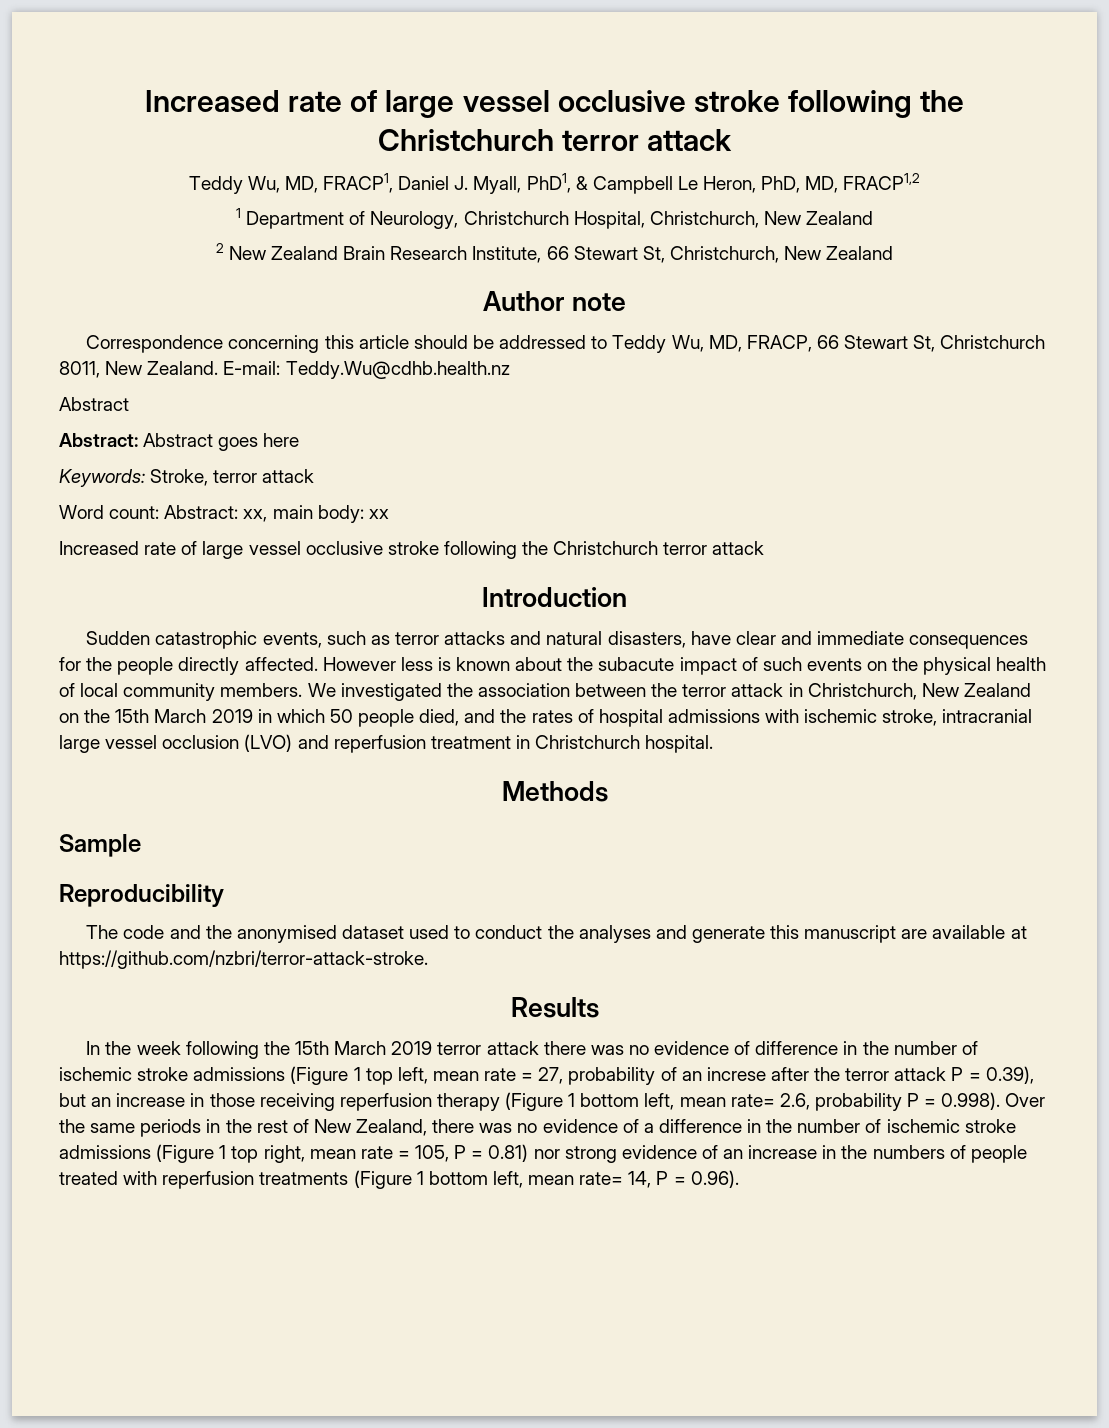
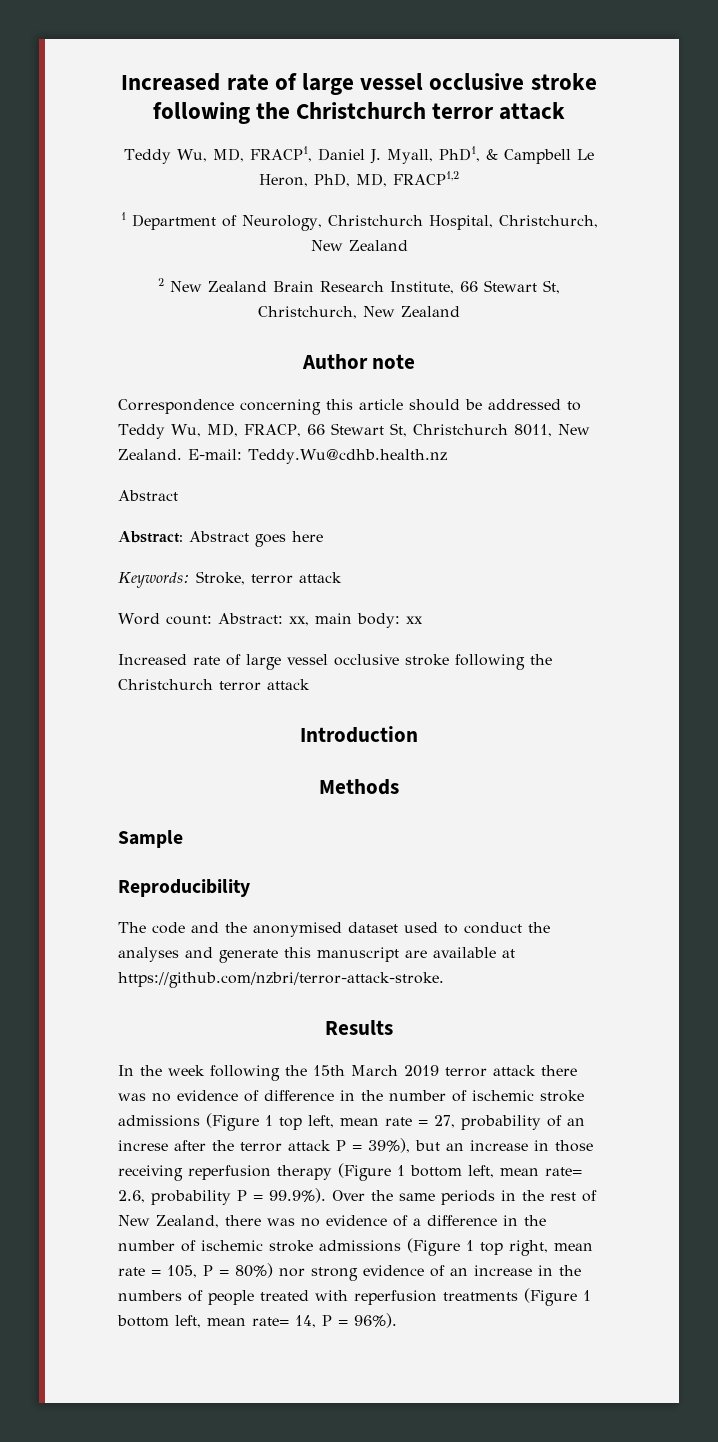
[86,631,1029,649] [59,657,1047,675] [59,683,1031,701] [59,709,1033,727] [59,734,714,753] // Sudden catastrophic events, such as terror attacks and natural disasters, have clear and immediate consequences for the people directly affected. However less is known about the subacute impact of such events on the physical health of local community members. We investigated the association between the terror attack in Christchurch, New Zealand on the 15th March 2019 in which 50 people died, and the rates of hospital admissions with ischemic stroke, intracranial large vessel occlusion (LVO) and reperfusion treatment in Christchurch hospital. -> (418, 734) none
[985,1066,1034,1084] 0.39), -> [368,1138,410,1153] 39%),
[941,1092,1001,1110] 0.998). -> [269,1188,326,1203] 99.9%).
[488,1144,529,1162] 0.81) -> [235,1263,273,1278] 80%)
[690,1170,739,1188] 0.96). -> [354,1313,397,1328] 96%).

